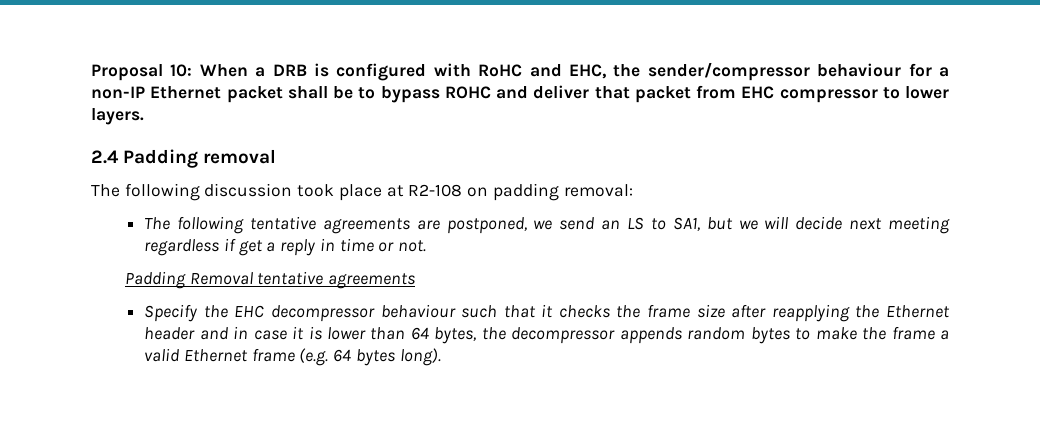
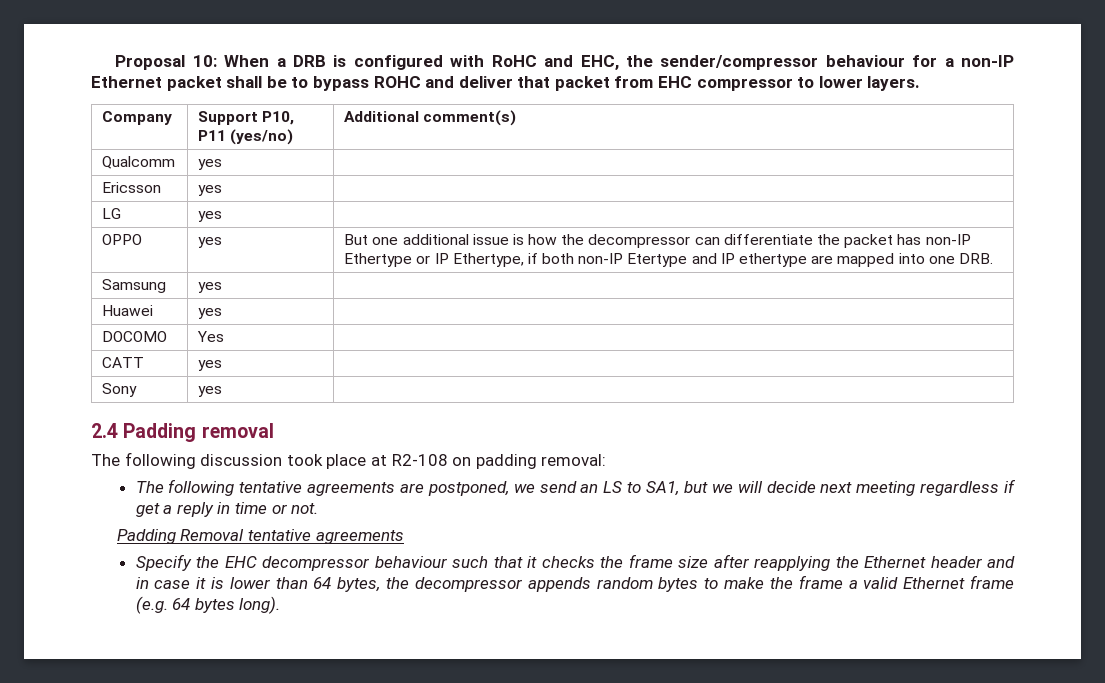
(144, 116) none -> [102,111,173,125] [198,111,295,125] [198,129,294,145] [344,110,517,126] [102,156,176,169] [198,159,223,170] [102,182,162,193] [198,185,223,196] [102,208,122,219] [198,211,223,222] [102,234,143,245] [198,237,223,248] [344,234,971,248] [344,253,993,267] [102,279,167,293] [198,282,223,293] [102,305,154,316] [198,308,223,319] [102,331,168,342] [197,331,225,342] [102,357,145,368] [198,360,223,371] [102,383,138,397] [198,386,223,397] // Company | Support P10, P11 (yes/no) | Additional comment(s) // Qualcomm | yes | // Ericsson | yes | // LG | yes | // OPPO | yes | But one additional issue is how the decompressor can differentiate the packet has non-IP Ethertype or IP Ethertype, if both non-IP Etertype and IP ethertype are mapped into one DRB. // Samsung | yes | // Huawei | yes | // DOCOMO | Yes | // CATT | yes | // Sony | yes |

